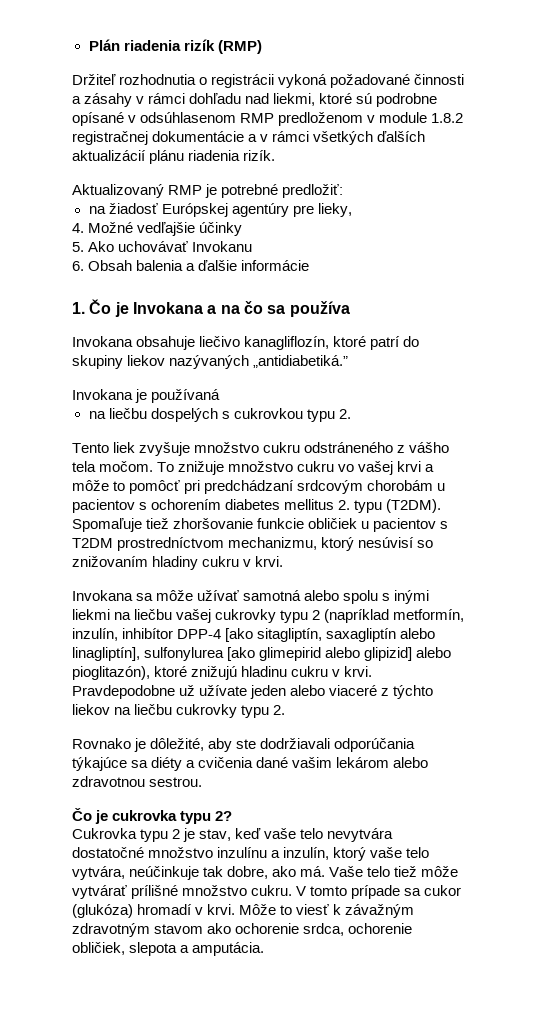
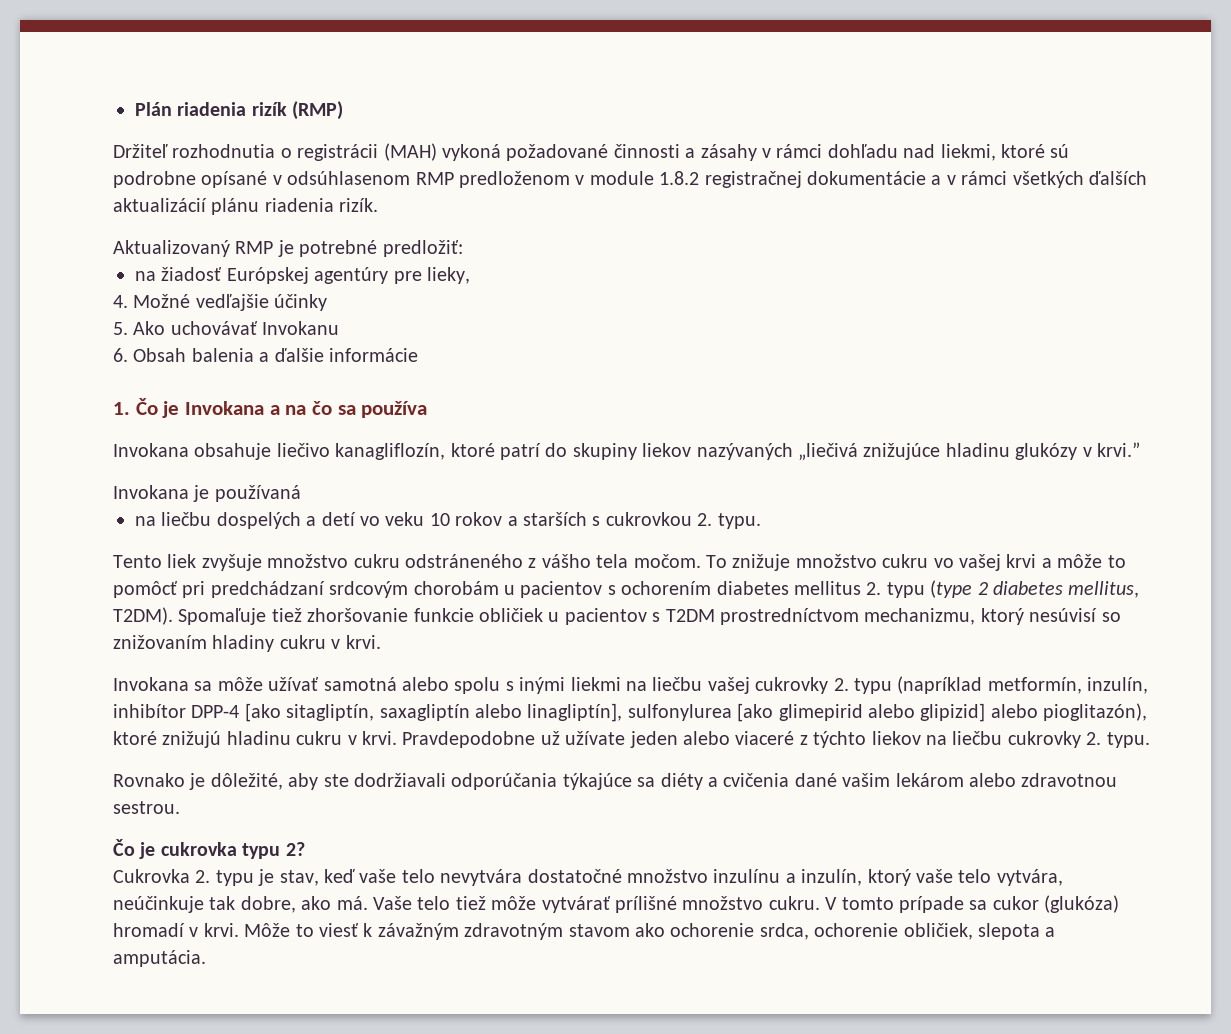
(275, 81) none -> [383,143,437,161] (MAH)
[253,355,349,368] „antidiabetiká.” -> [797,442,1140,461] „liečivá znižujúce hladinu glukózy v krvi.”
(218, 415) none -> [306,512,587,526] a detí vo veku 10 rokov a starších
[306,409,351,422] typu 2. -> [697,513,761,529] 2. typu.
[386,499,442,513] (T2DM). -> [930,580,1140,598] [113,607,173,625] (type 2 diabetes mellitus, T2DM).
[280,610,321,623] typu 2 -> [833,678,892,694] 2. typu
[241,705,286,718] typu 2. -> [1086,732,1150,748] 2. typu.
[140,829,181,842] typu 2 -> [195,870,254,886] 2. typu

